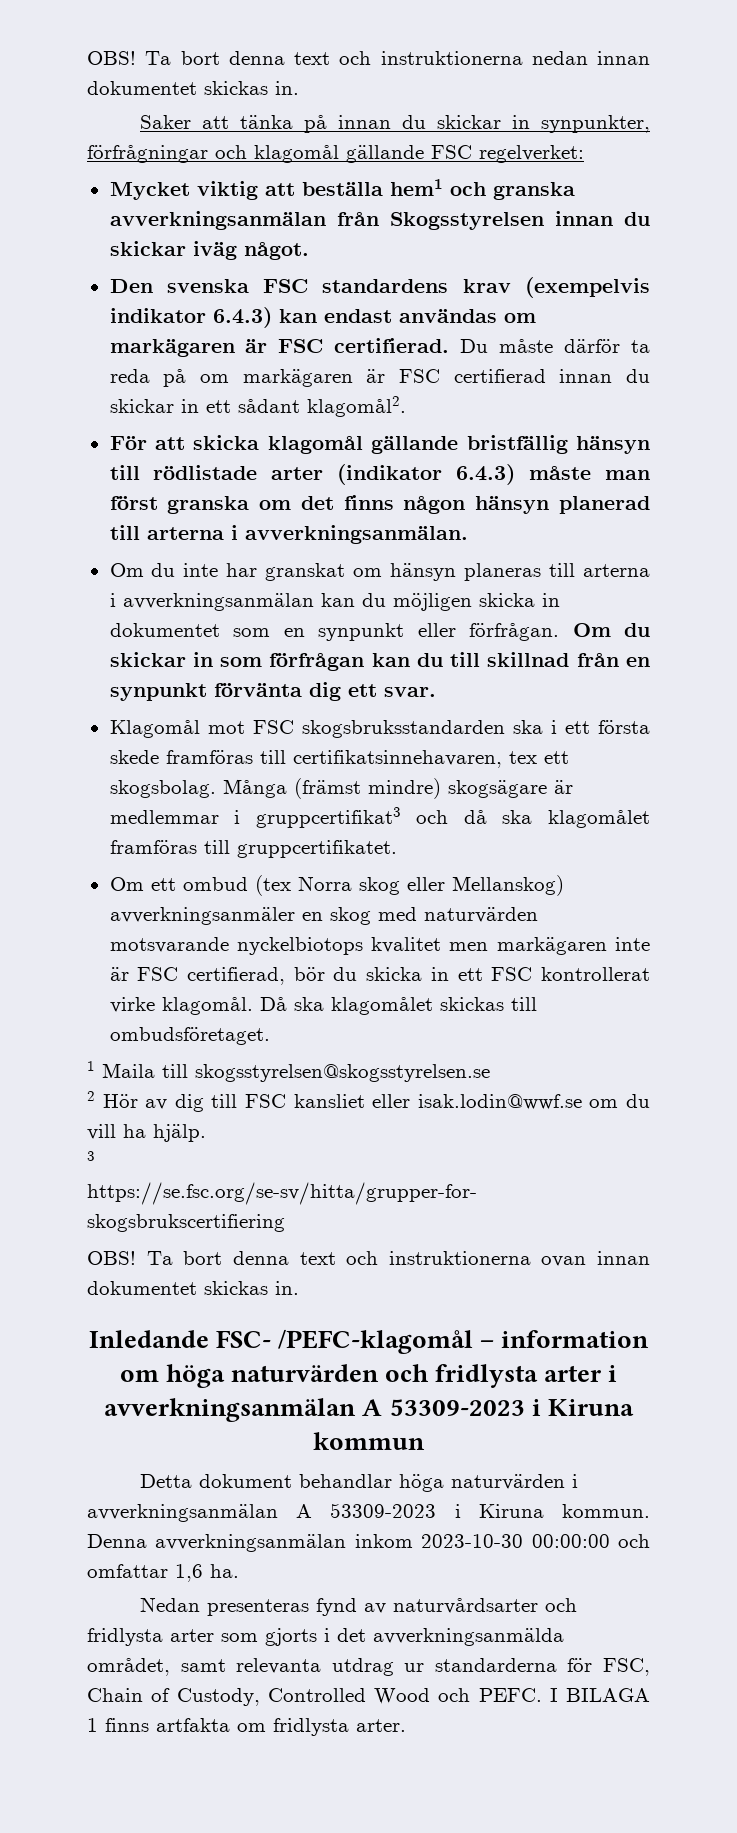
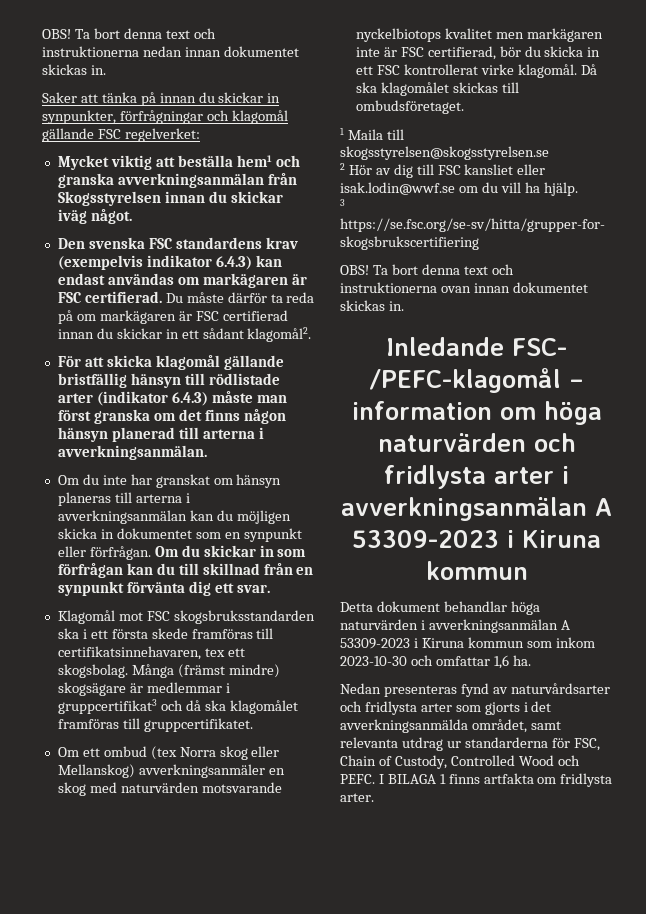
[562,1504,650,1518] [87,1534,347,1552] kommun. Denna avverkningsanmälan -> [467,637,552,648] kommun som
[531,1534,610,1548] 00:00:00 -> (407, 661) none

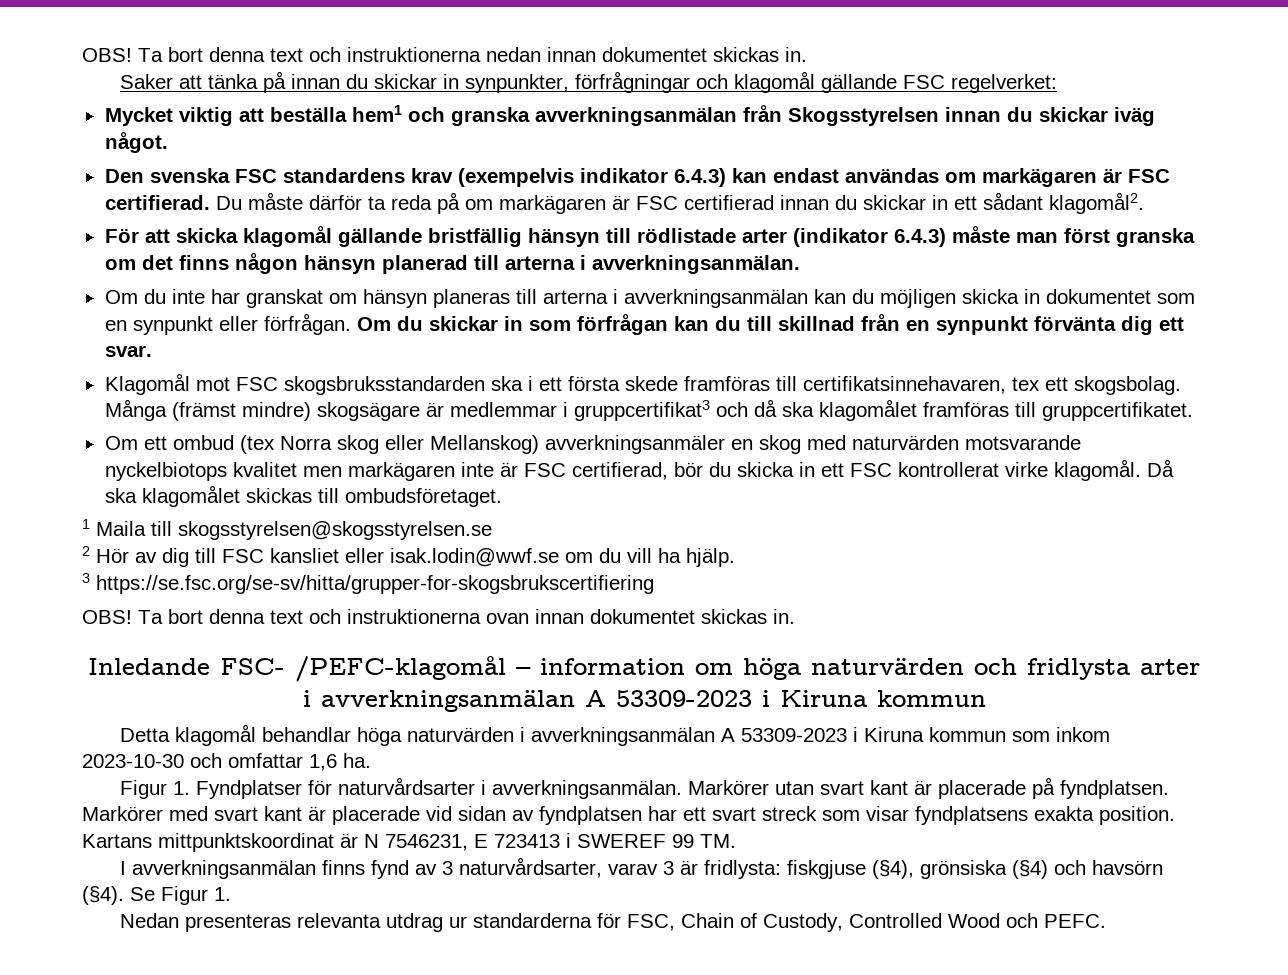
[376,601,440,612] dokument -> [175,724,257,746] klagomål
[340,683,610,697] [340,701,552,715] [340,719,561,733] Nedan presenteras fynd av naturvårdsarter och fridlysta arter som gjorts i det avverkningsanmälda området, samt -> [120,777,1170,799] [82,806,1175,825] [82,833,736,852] [120,857,1164,879] [82,886,231,905] [120,913,292,932] Figur 1. Fyndplatser för naturvårdsarter i avverkningsanmälan. Markörer utan svart kant är placerade på fyndplatsen. Markörer med svart kant är placerade vid sidan av fyndplatsen har ett svart streck som visar fyndplatsens exakta position. Kartans mittpunktskoordinat är N 7546231, E 723413 i SWEREF 99 TM. // I avverkningsanmälan finns fynd av 3 naturvårdsarter, varav 3 är fridlysta: fiskgjuse (§4), grönsiska (§4) och havsörn (§4). Se Figur 1. // Nedan presenteras
[378,773,613,787] [340,793,374,802] I BILAGA 1 finns artfakta om fridlysta arter. -> (1107, 921) none

